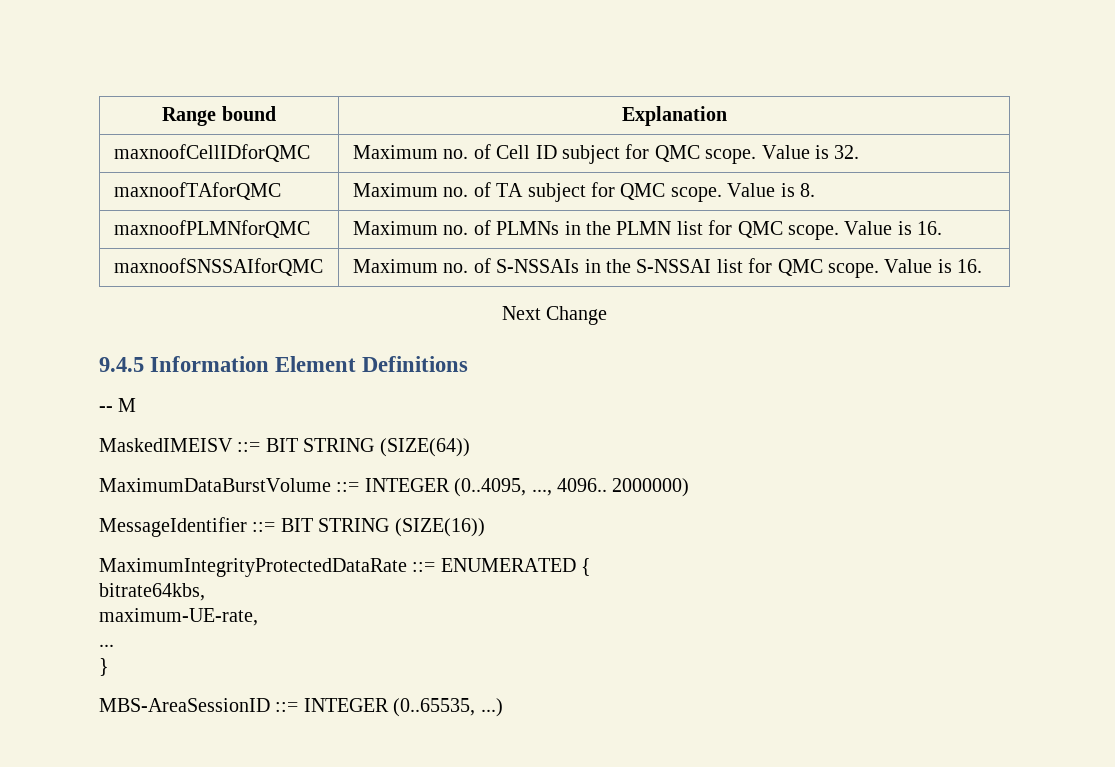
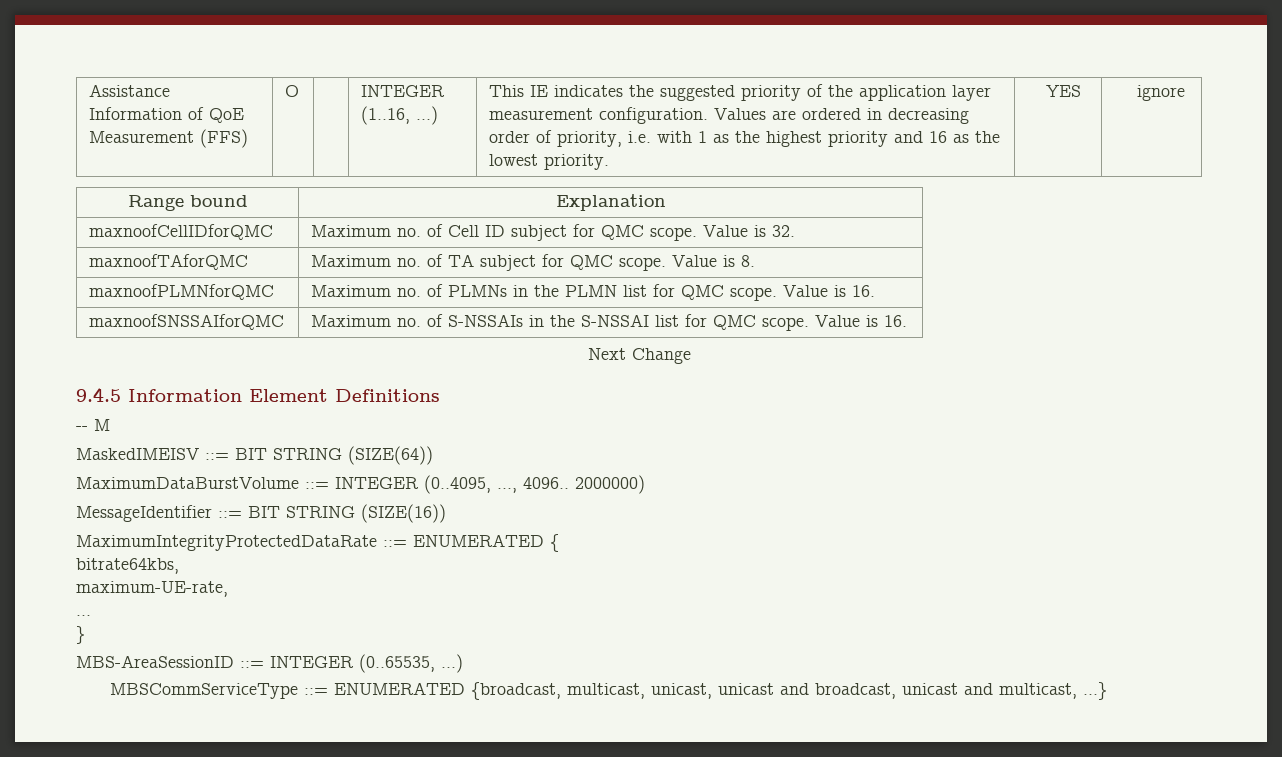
(162, 116) none -> [89,84,171,97] [89,107,245,123] [89,129,249,148] [285,85,300,97] [361,85,446,97] [361,106,439,125] [489,84,992,101] [489,107,970,124] [489,130,1001,147] [489,154,610,170] [1045,85,1081,97] [1136,85,1185,101] Assistance Information of QoE Measurement (FFS) | O | | INTEGER (1..16, …) | This IE indicates the suggested priority of the application layer measurement configuration. Values are ordered in decreasing order of priority, i.e. with 1 as the highest priority and 16 as the lowest priority. | YES | ignore //
(503, 707) none -> [110,682,1108,700] // MBSCommServiceType ::= ENUMERATED {broadcast, multicast, unicast, unicast and broadcast, unicast and multicast, ...}

